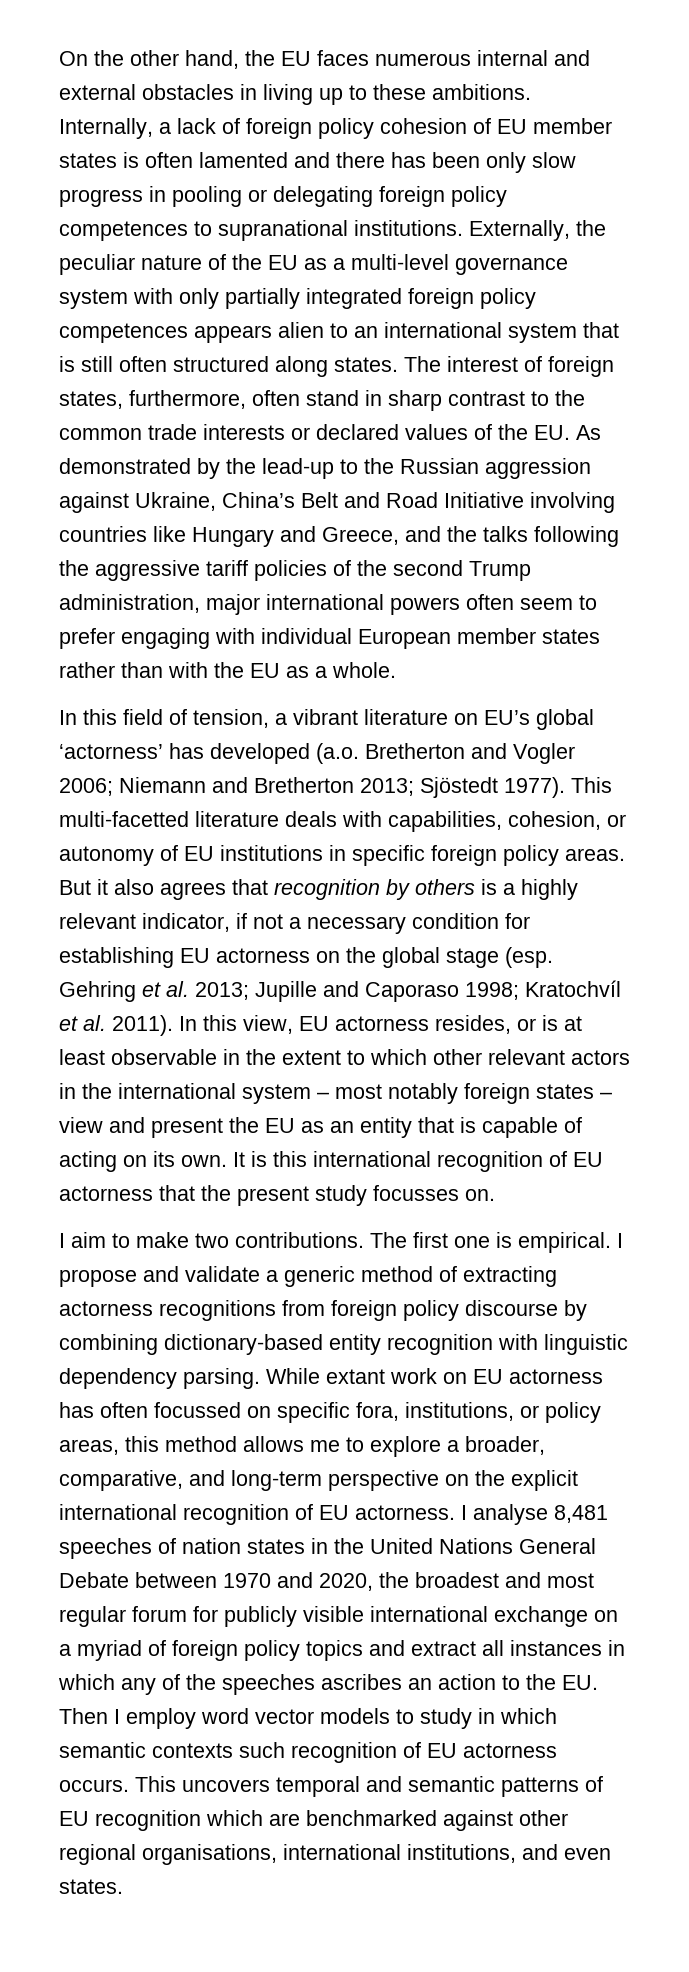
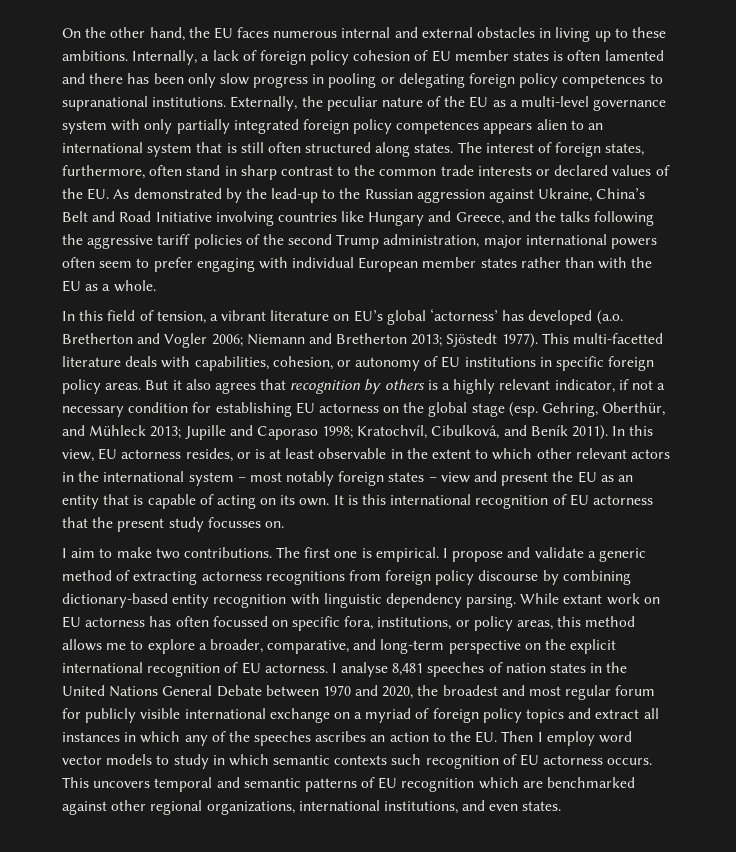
[59,981,189,1002] Gehring et al. -> [542,402,666,417] [62,425,147,436] Gehring, Oberthür, and Mühleck
[525,980,621,997] [59,1015,106,1031] Kratochvíl et al. -> [357,425,568,439] Kratochvíl, Cibulková, and Beník
[142,1844,277,1865] organisations, -> [206,801,295,815] organizations,

